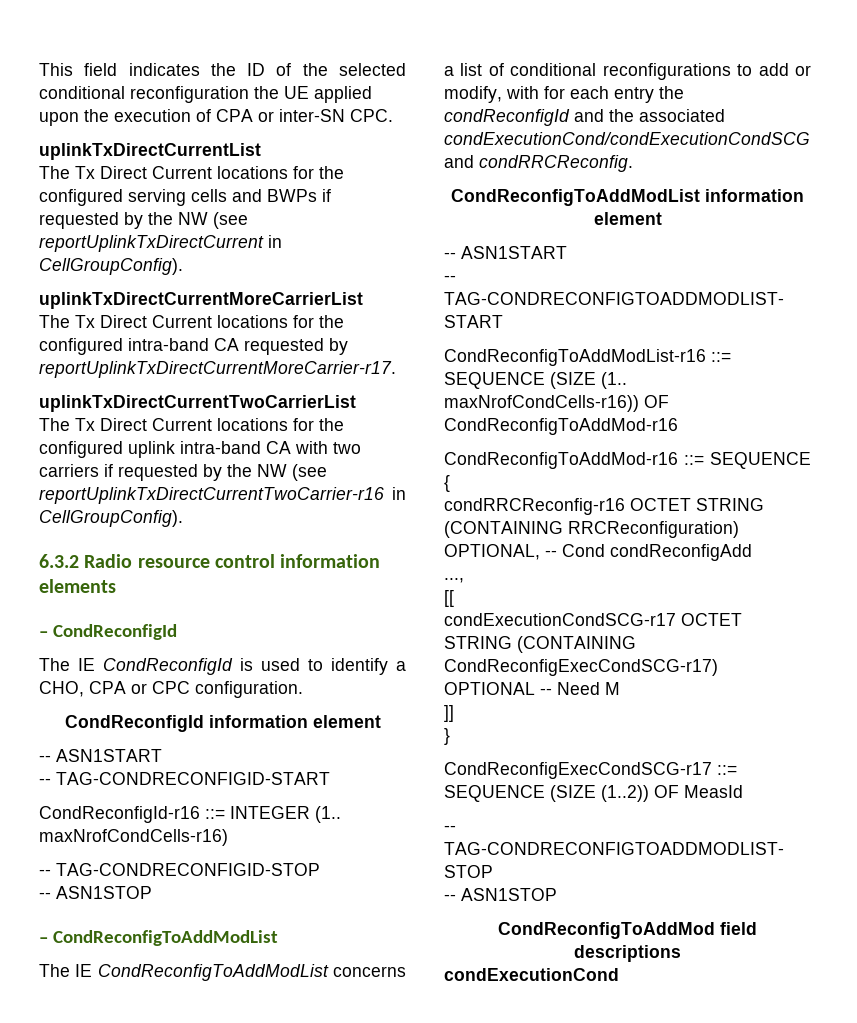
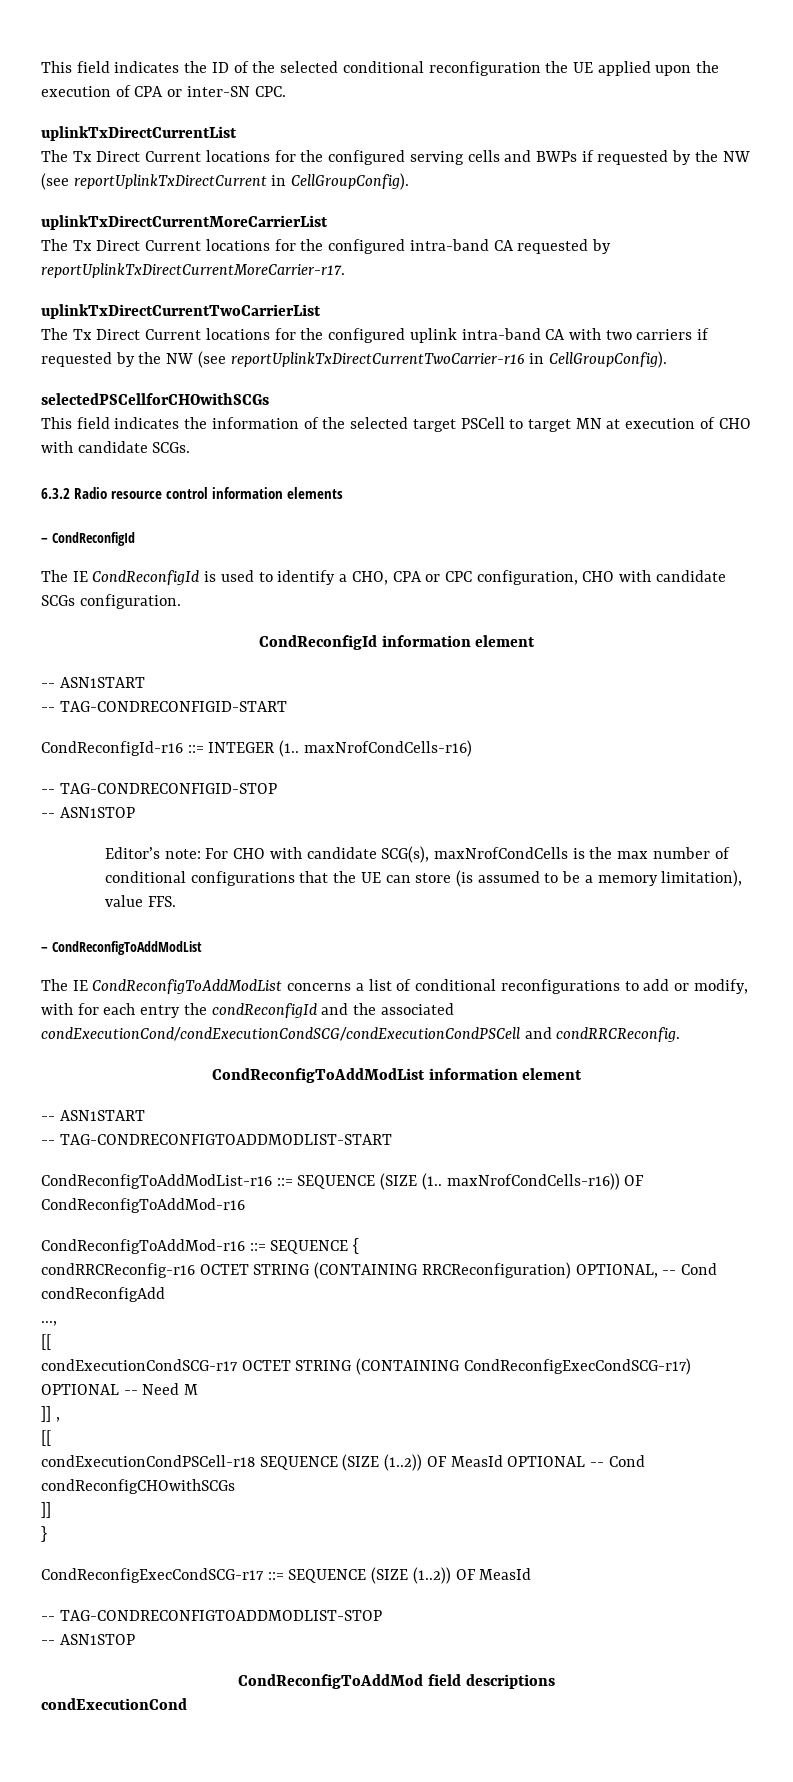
(183, 518) none -> [41,393,269,405] [41,417,751,432] [41,441,191,453] // selectedPSCellforCHOwithSCGs // This field indicates the information of the selected target PSCell to target MN at execution of CHO with candidate SCGs.
(190, 687) none -> [476,570,726,585] [41,595,75,606] configuration, CHO with candidate SCGs
(152, 892) none -> [104,846,730,863] [104,870,743,887] [104,895,176,907] // Editor’s note: For CHO with candidate SCG(s), maxNrofCondCells is the max number of conditional configurations that the UE can store (is assumed to be a memory limitation), value FFS.
[444,132,810,145] condExecutionCond/condExecutionCondSCG -> [41,1027,520,1041] condExecutionCond/condExecutionCondSCG/condExecutionCondPSCell
(620, 688) none -> [41,1406,60,1422] [41,1430,51,1446] [41,1454,645,1471] [41,1479,235,1494] // ]] , // [[ // condExecutionCondPSCell-r18 SEQUENCE (SIZE (1..2)) OF MeasId OPTIONAL -- Cond condReconfigCHOwithSCGs

